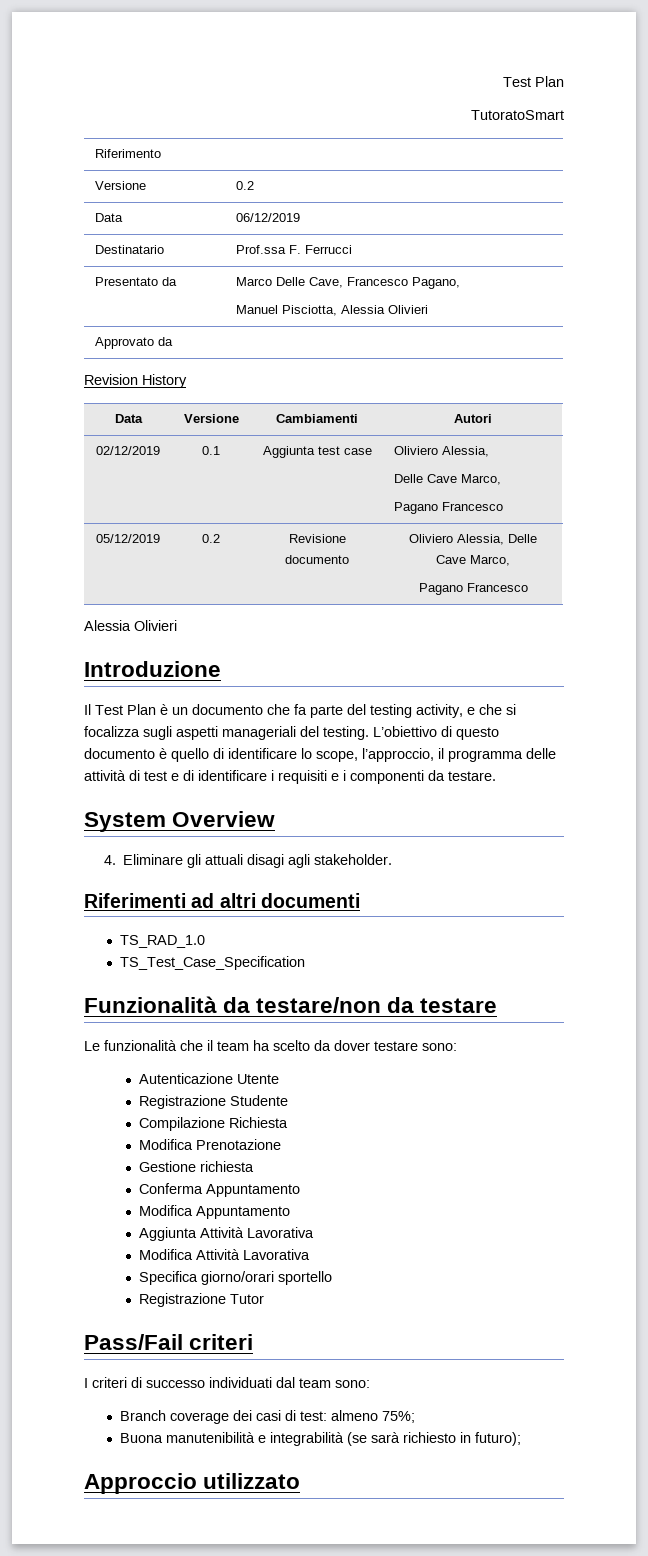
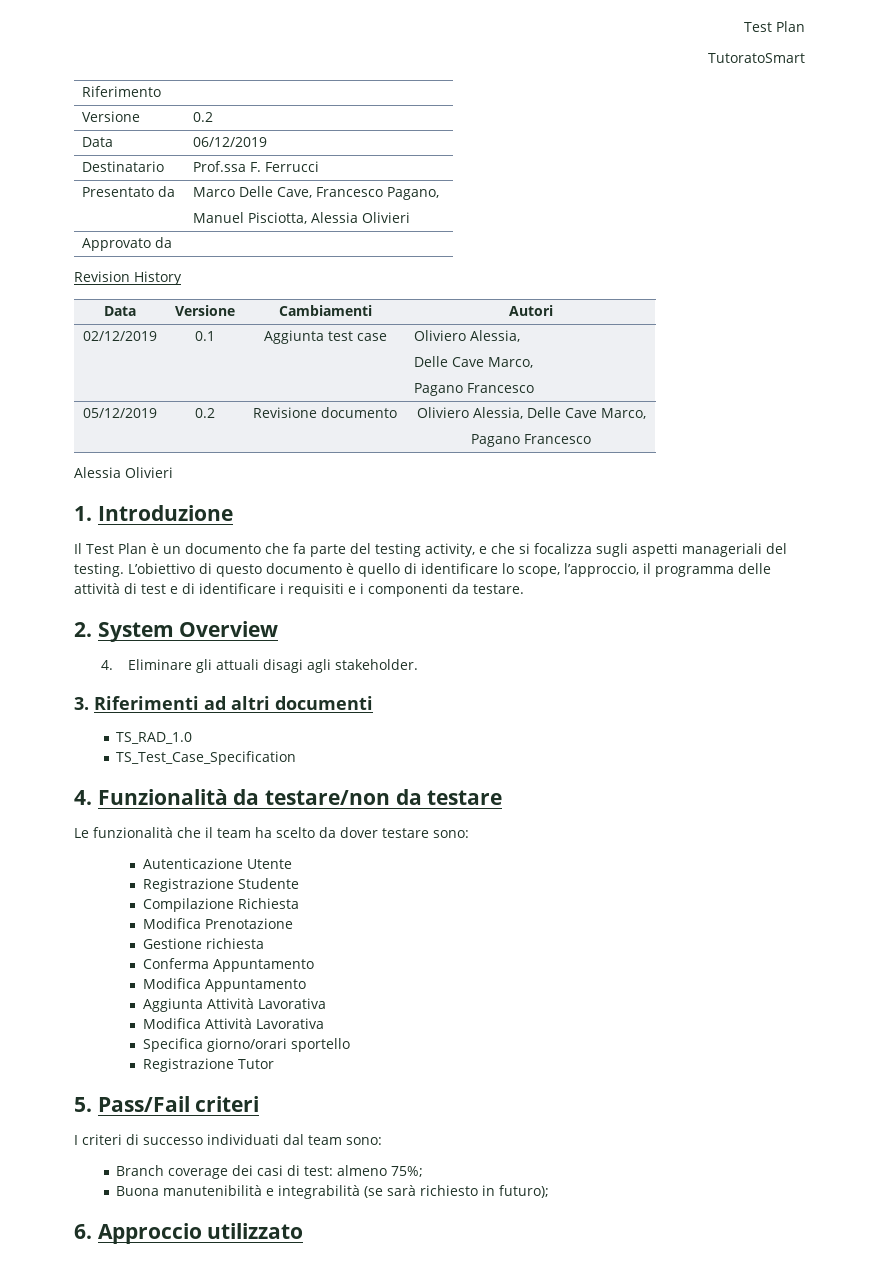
(177, 625) none -> [74,506,92,521] 1.
(496, 776) none -> [74,622,92,637] 2.
(393, 859) none -> [74,697,89,710] 3.
(305, 963) none -> [74,790,92,805] 4.
(265, 1299) none -> [74,1097,92,1112] 5.
(521, 1439) none -> [74,1224,92,1239] 6.

